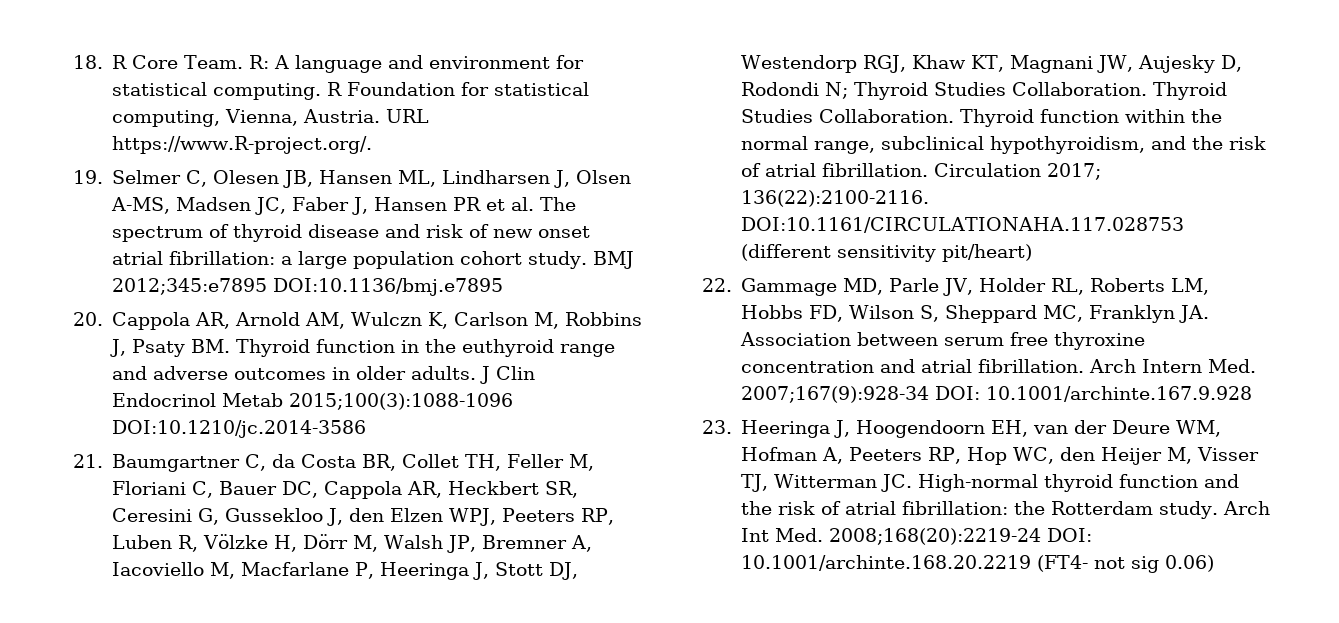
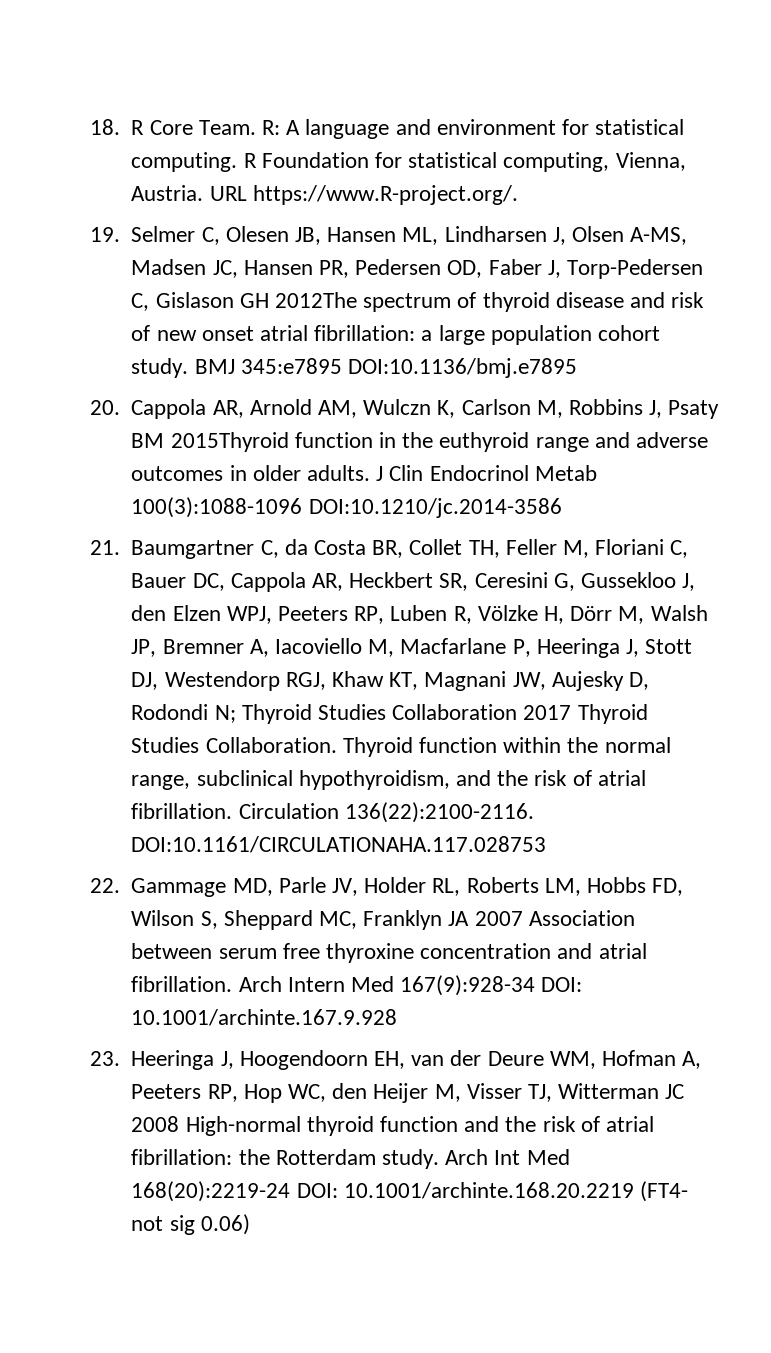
[292,197,577,215] Faber J, Hansen PR et al. The -> [243,259,704,279] [131,292,358,311] Hansen PR, Pedersen OD, Faber J, Torp-Pedersen C, Gislason GH 2012The
[112,278,268,295] 2012;345:e7895 -> [240,358,342,374] 345:e7895
[191,339,311,357] BM. Thyroid -> [131,432,289,452] BM 2015Thyroid
[289,393,514,410] 2015;100(3):1088-1096 -> [131,497,303,518] 100(3):1088-1096
[1012,82,1148,96] Collaboration. -> [392,704,572,720] Collaboration 2017
[1047,163,1102,180] 2017; -> (339, 811) none
[741,244,1033,262] (different sensitivity pit/heart) -> (547, 844) none
[1179,305,1210,323] JA. -> [448,911,523,926] JA 2007
[1208,359,1257,373] [741,386,930,403] Med. 2007;167(9):928-34 -> [351,975,536,996] Med 167(9):928-34
[881,474,913,492] JC. -> [665,1084,685,1099] [131,1116,180,1132] JC 2008
[775,528,1042,545] Med. 2008;168(20):2219-24 -> [526,1149,570,1165] [131,1181,291,1202] Med 168(20):2219-24

